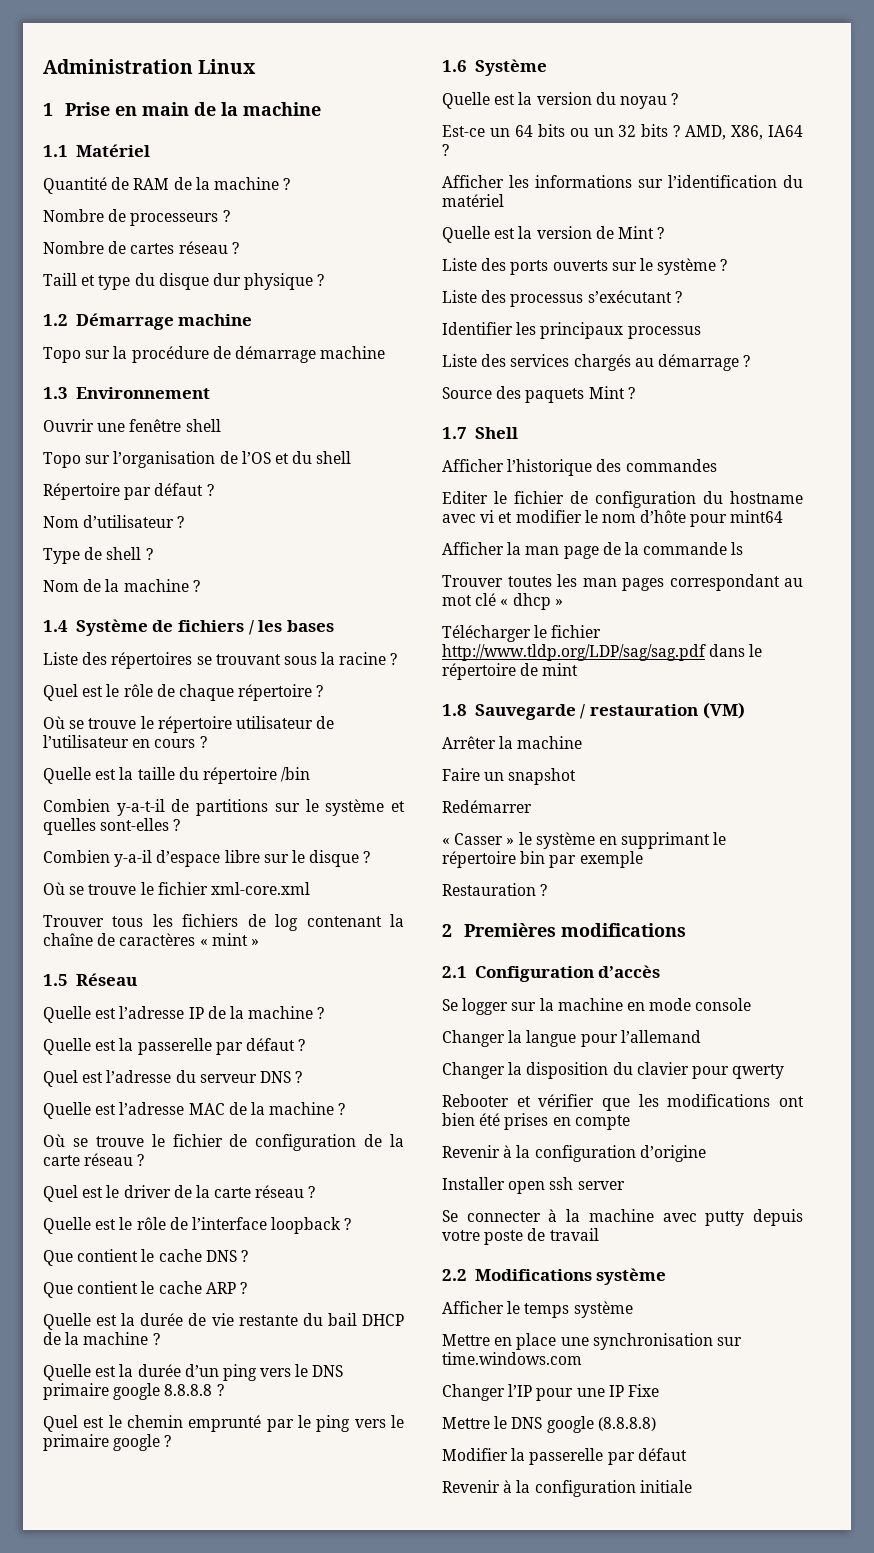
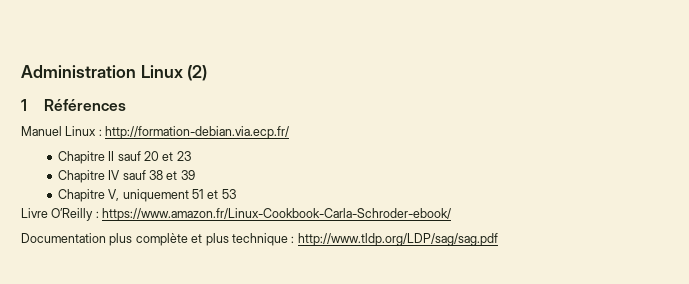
(257, 66) none -> [187,65,208,81] (2)
[65,102,322,116] [43,144,150,157] [43,177,291,194] [43,209,230,226] [43,241,239,254] [43,273,325,290] [43,313,253,330] [43,346,386,363] [43,387,210,399] [43,419,221,432] [43,451,352,468] [43,483,214,500] [43,515,185,528] [43,547,153,564] [43,579,200,592] [43,619,334,636] [43,652,398,669] [43,684,324,701] [43,716,335,733] [43,735,207,748] [43,767,311,784] [43,799,405,816] [43,818,181,835] [43,850,371,867] [43,882,310,895] [43,914,404,931] [43,933,259,946] [43,973,137,986] [43,1006,325,1023] [43,1038,306,1055] [43,1070,303,1087] [43,1102,346,1119] [43,1134,404,1151] [43,1153,145,1166] [43,1185,316,1202] [43,1217,352,1234] [43,1249,248,1266] [43,1281,247,1298] [43,1313,404,1330] [43,1332,160,1345] [43,1364,344,1381] [43,1383,224,1400] [43,1415,404,1432] [43,1434,172,1451] [442,59,547,76] [442,92,679,109] [442,124,803,140] [442,144,449,156] [442,175,803,188] [442,194,504,207] [442,226,665,243] [442,258,728,275] [442,290,682,307] [442,322,701,339] [442,354,751,371] [442,386,635,403] [442,427,518,439] [442,459,717,476] [442,491,803,508] [442,510,784,527] [442,542,744,559] [442,574,803,591] [442,593,563,610] [442,625,602,642] [442,644,763,661] [442,663,579,680] [442,702,745,720] [442,736,583,749] [442,768,577,785] [442,800,532,813] [442,832,727,849] [442,851,643,868] [442,883,548,896] [442,923,687,937] [442,965,661,982] [442,998,752,1015] [442,1030,701,1047] [442,1062,785,1079] [442,1094,804,1111] [442,1113,630,1130] [442,1145,706,1162] [442,1177,625,1194] [442,1209,803,1226] [442,1228,599,1245] [442,1268,667,1285] [442,1301,633,1318] [442,1333,742,1350] [442,1352,582,1365] [442,1384,659,1401] [442,1416,656,1433] [442,1448,687,1465] [442,1480,692,1497] Prise en main de la machine // 1.1 Matériel // Quantité de RAM de la machine ? // Nombre de processeurs ? // Nombre de cartes réseau ? // Taill et type du disque dur physique ? // 1.2 Démarrage machine // Topo sur la procédure de démarrage machine // 1.3 Environnement // Ouvrir une fenêtre shell // Topo sur l’organisation de l’OS et du shell // Répertoire par défaut ? // Nom d’utilisateur ? // Type de shell ? // Nom de la machine ? // 1.4 Système de fichiers / les bases // Liste des répertoires se trouvant sous la racine ? // Quel est le rôle de chaque répertoire ? // Où se trouve le répertoire utilisateur de l’utilisateur en cours ? // Quelle est la taille du répertoire /bin // Combien y-a-t-il de partitions sur le système et quelles sont-elles ? // Combien y-a-il d’espace libre sur le disque ? // Où se trouve le fichier xml-core.xml // Trouver tous les fichiers de log contenant la chaîne de caractères « mint » // 1.5 Réseau // Quelle est l’adresse IP de la machine ? // Quelle est la passerelle par défaut ? // Quel est l’adresse du serveur DNS ? // Quelle est l’adresse MAC de la machine ? // Où se trouve le fichier de configuration de la carte réseau ? // Quel est le driver de la carte réseau ? // Quelle est le rôle de l’interface loopback ? // Que contient le cache DNS ? // Que contient le cache ARP ? // Quelle est la durée de vie restante du bail DHCP de la machine ? // Quelle est la durée d’un ping vers le DNS primaire google 8.8.8.8 ? // Quel est le chemin emprunté par le ping vers le primaire google ? // 1.6 Système // Quelle est la version du noyau ? // Est-ce un 64 bits ou un 32 bits ? AMD, X86, IA64 ? // Afficher les informations sur l’identification du matériel // Quelle est la version de Mint ? // Liste des ports ouverts sur le système ? // Liste des processus s’exécutant ? // Identifier les principaux processus // Liste des services chargés au démarrage ? // Source des paquets Mint ? // 1.7 Shell // Afficher l’historique des commandes // Editer le fichier de configuration du hostname avec vi et modifier le nom d’hôte pour mint64 // Afficher la man page de la commande ls // Trouver toutes les man pages correspondant au mot clé « dhcp » // Télécharger le fichier http://www.tldp.org/LDP/sag/sag.pdf dans le répertoire de mint // 1.8 Sauvegarde / restauration (VM) // Arrêter la machine // Faire un snapshot // Redémarrer // « Casser » le système en supprimant le répertoire bin par exemple // Restauration ? // 2 Premières modifications // 2.1 Configuration d’accès // Se logger sur la machine en mode console // Changer la langue pour l’allemand // Changer la disposition du clavier pour qwerty // Rebooter et vérifier que les modifications ont bien été prises en compte // Revenir à la configuration d’origine // Installer open ssh server // Se connecter à la machine avec putty depuis votre poste de travail // 2.2 Modifications système // Afficher le temps système // Mettre en place une synchronisation sur time.windows.com // Changer l’IP pour une IP Fixe // Mettre le DNS google (8.8.8.8) // Modifier la passerelle par défaut // Revenir à la configuration initiale -> [44,99,127,111] [21,126,290,139] [57,151,191,164] [57,170,195,183] [57,189,236,202] [21,208,452,221] [21,233,498,246] Références // Manuel Linux : http://formation-debian.via.ecp.fr/ // Chapitre II sauf 20 et 23 // Chapitre IV sauf 38 et 39 // Chapitre V, uniquement 51 et 53 // Livre O’Reilly : https://www.amazon.fr/Linux-Cookbook-Carla-Schroder-ebook/ // Documentation plus complète et plus technique : http://www.tldp.org/LDP/sag/sag.pdf

